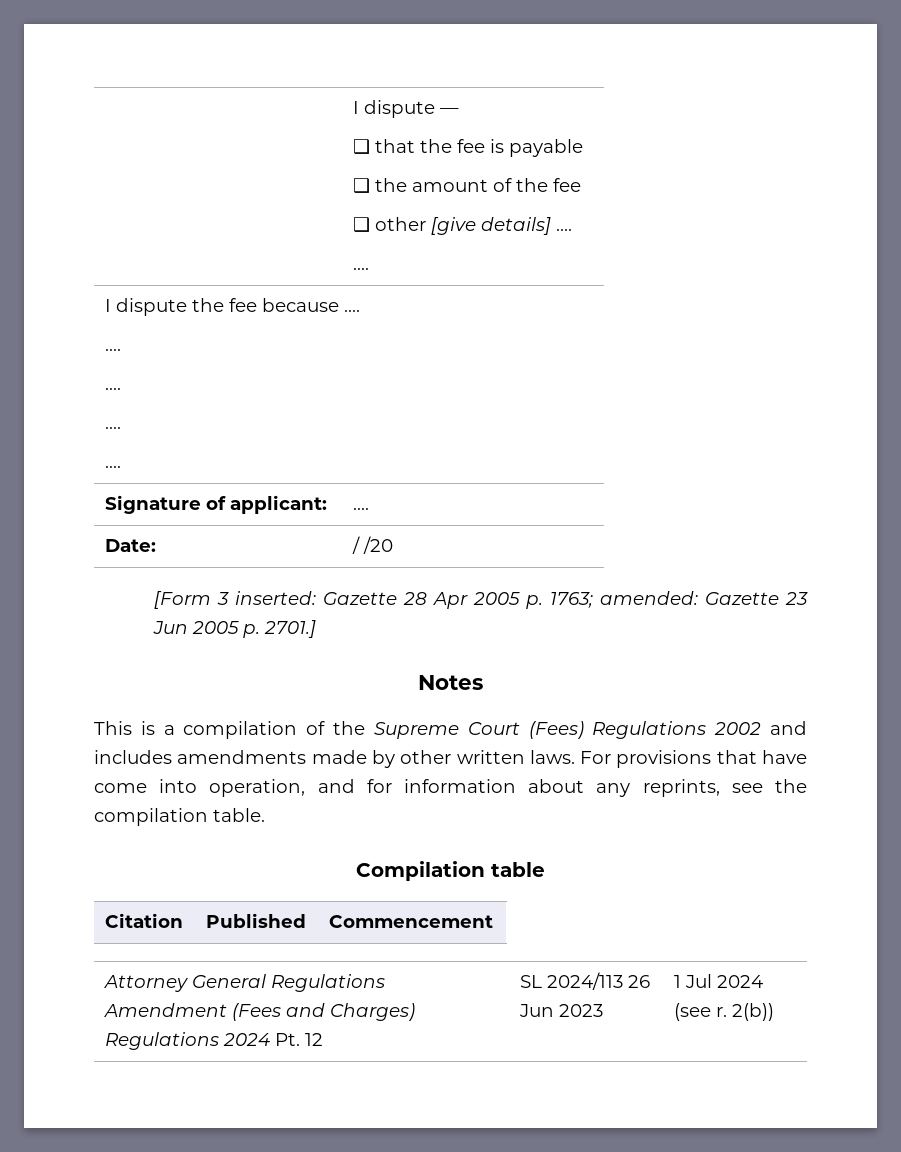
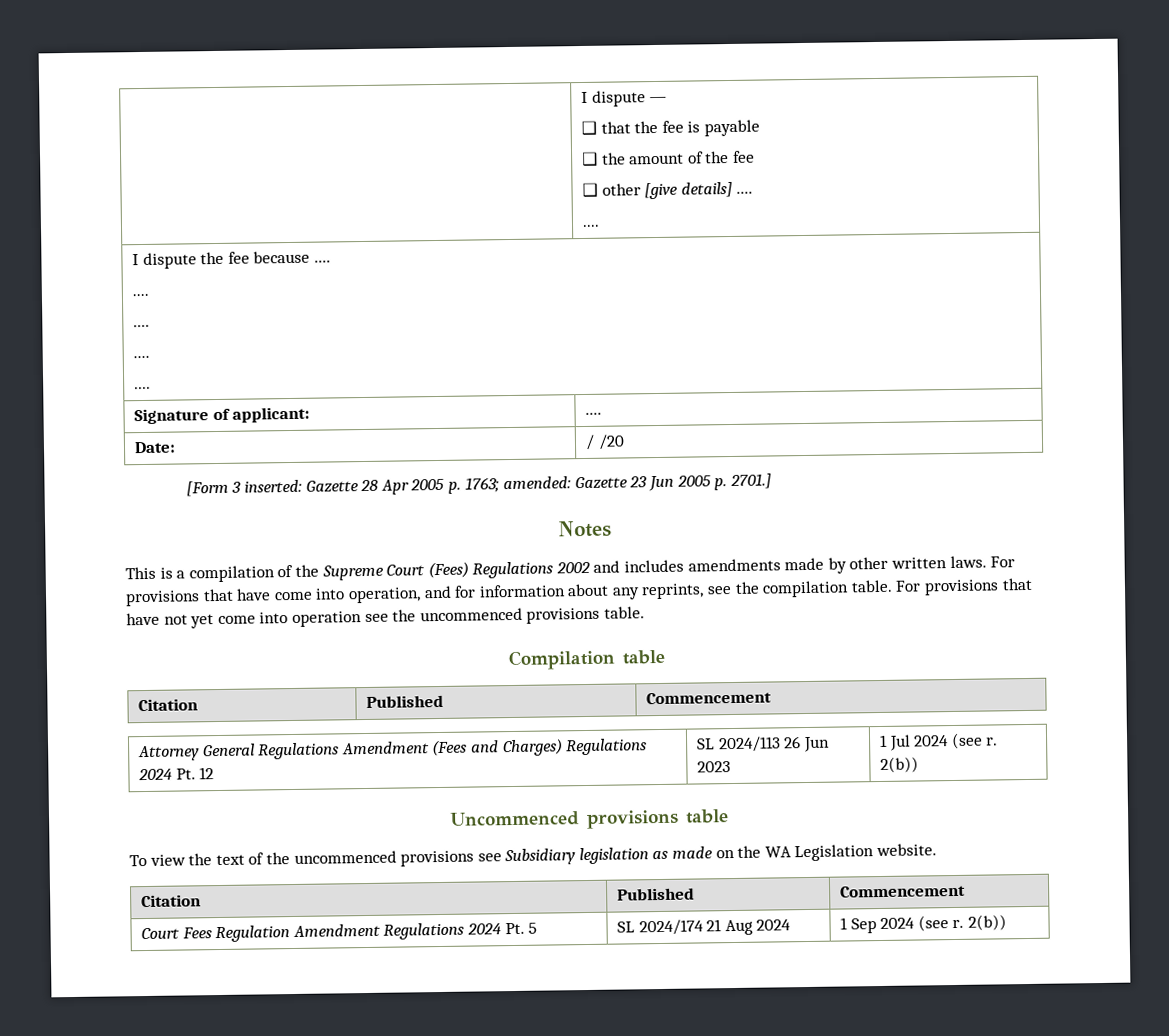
(265, 815) none -> [895,577,1033,596] [126,606,645,629] For provisions that have not yet come into operation see the uncommenced provisions table.
(775, 1012) none -> [449,809,729,830] [129,843,938,867] [141,894,202,908] [617,887,696,901] [840,884,967,898] [141,922,538,943] [617,919,792,936] [840,914,1008,934] // Uncommenced provisions table // To view the text of the uncommenced provisions see Subsidiary legislation as made on the WA Legislation website. // Citation | Published | Commencement // Court Fees Regulation Amendment Regulations 2024 Pt. 5 | SL 2024/174 21 Aug 2024 | 1 Sep 2024 (see r. 2(b))

